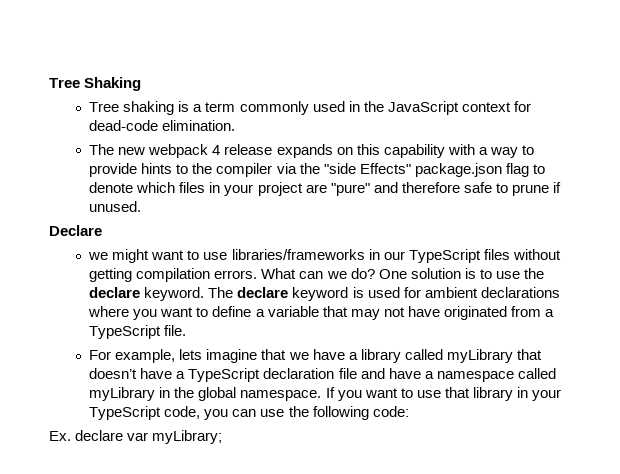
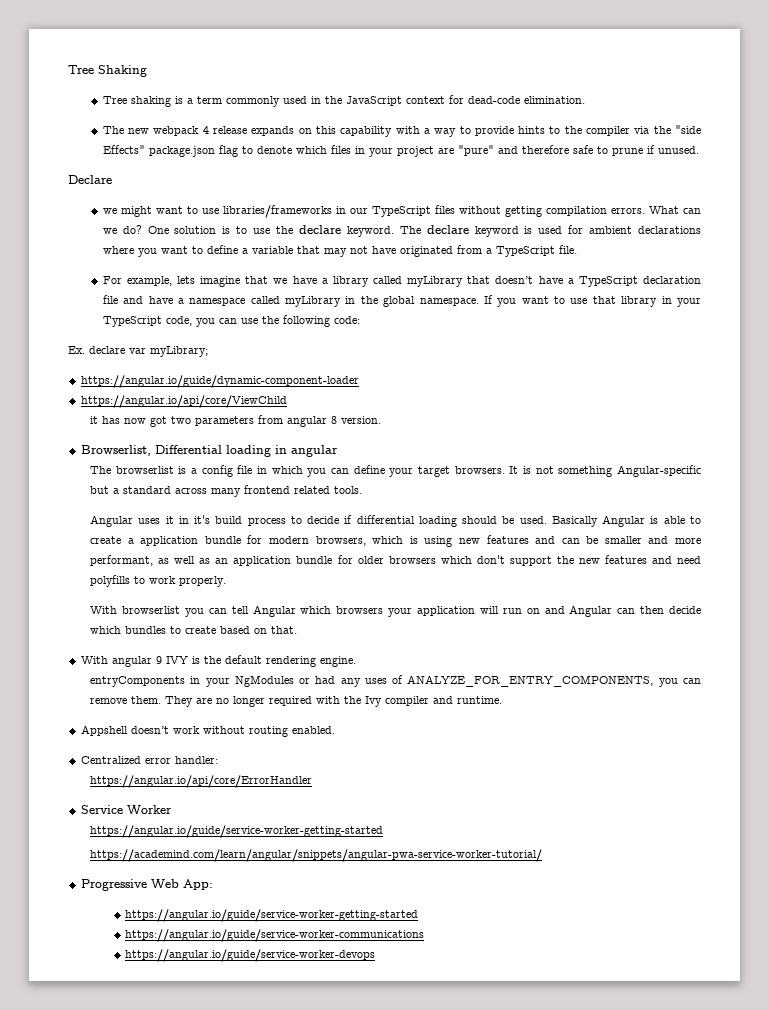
(223, 437) none -> [80,375,359,388] [80,395,287,408] [90,415,382,427] [80,445,338,457] [90,465,701,477] [90,485,363,497] [90,515,702,527] [90,535,701,547] [90,555,701,566] [90,575,227,587] [90,605,702,617] [90,626,298,634] [80,655,356,667] [90,675,701,687] [90,696,503,707] [80,725,335,737] [80,756,218,764] [90,775,313,788] [80,805,172,815] [90,825,384,838] [90,849,543,862] [80,879,213,891] [124,909,418,922] [124,929,424,942] [124,949,375,962] // https://angular.io/guide/dynamic-component-loader // https://angular.io/api/core/ViewChild // it has now got two parameters from angular 8 version. // Browserlist, Differential loading in angular // The browserlist is a config file in which you can define your target browsers. It is not something Angular-specific but a standard across many frontend related tools. // Angular uses it in it's build process to decide if differential loading should be used. Basically Angular is able to create a application bundle for modern browsers, which is using new features and can be smaller and more performant, as well as an application bundle for older browsers which don't support the new features and need polyfills to work properly. // With browserlist you can tell Angular which browsers your application will run on and Angular can then decide which bundles to create based on that. // With angular 9 IVY is the default rendering engine. // entryComponents in your NgModules or had any uses of ANALYZE_FOR_ENTRY_COMPONENTS, you can remove them. They are no longer required with the Ivy compiler and runtime. // Appshell doesn’t work without routing enabled. // Centralized error handler: // https://angular.io/api/core/ErrorHandler // Service Worker // https://angular.io/guide/service-worker-getting-started // https://academind.com/learn/angular/snippets/angular-pwa-service-worker-tutorial/ // Progressive Web App: // https://angular.io/guide/service-worker-getting-started // https://angular.io/guide/service-worker-communications // https://angular.io/guide/service-worker-devops

